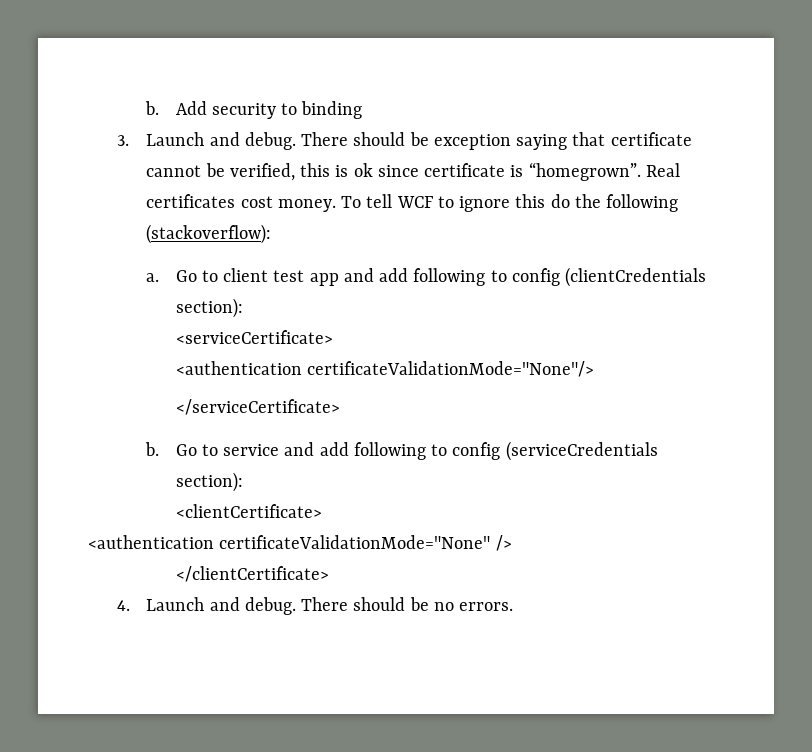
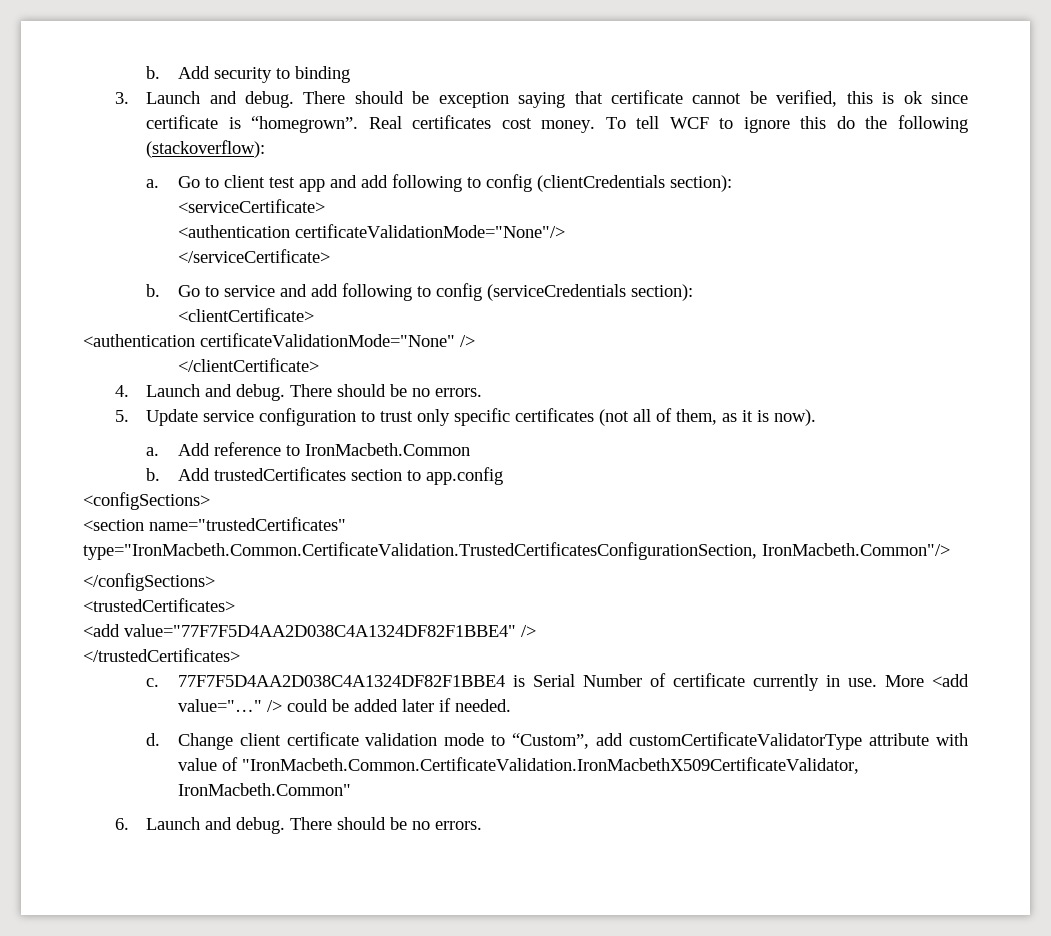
(514, 606) none -> [114,408,817,426] [146,442,470,456] [146,467,503,485] [83,492,210,510] [83,517,346,531] [83,542,950,560] [83,573,215,591] [83,598,235,612] [83,624,536,637] [83,648,240,662] [146,673,969,691] [177,698,511,712] [146,732,969,750] [177,757,859,774] [177,783,351,796] [114,817,483,834] // 5. Update service configuration to trust only specific certificates (not all of them, as it is now). // a. Add reference to IronMacbeth.Common // b. Add trustedCertificates section to app.config // <configSections> // <section name="trustedCertificates" type="IronMacbeth.Common.CertificateValidation.TrustedCertificatesConfigurationSection, IronMacbeth.Common"/> // </configSections> // <trustedCertificates> // <add value="77F7F5D4AA2D038C4A1324DF82F1BBE4" /> // </trustedCertificates> // c. 77F7F5D4AA2D038C4A1324DF82F1BBE4 is Serial Number of certificate currently in use. More <add value="…" /> could be added later if needed. // d. Change client certificate validation mode to “Custom”, add customCertificateValidatorType attribute with value of "IronMacbeth.Common.CertificateValidation.IronMacbethX509CertificateValidator, IronMacbeth.Common" // 6. Launch and debug. There should be no errors.

